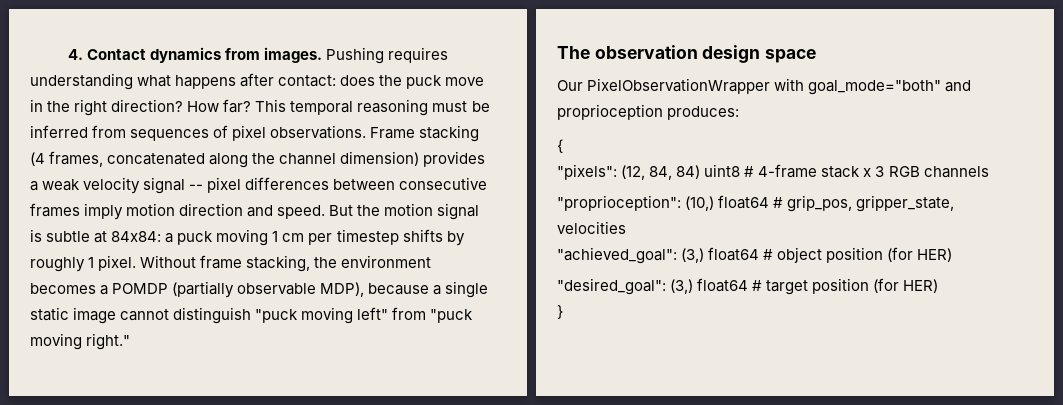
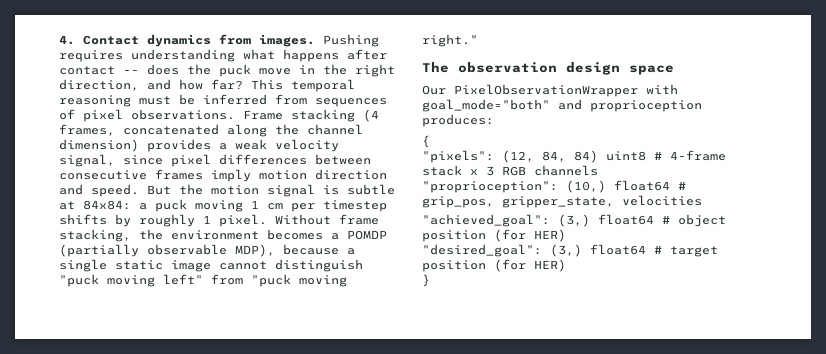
[278,75,337,87] contact: -> [59,66,139,75] contact --
[111,99,220,112] direction? How -> [59,79,203,91] direction, and how
[143,177,204,194] signal -- -> [59,154,163,167] signal, since

